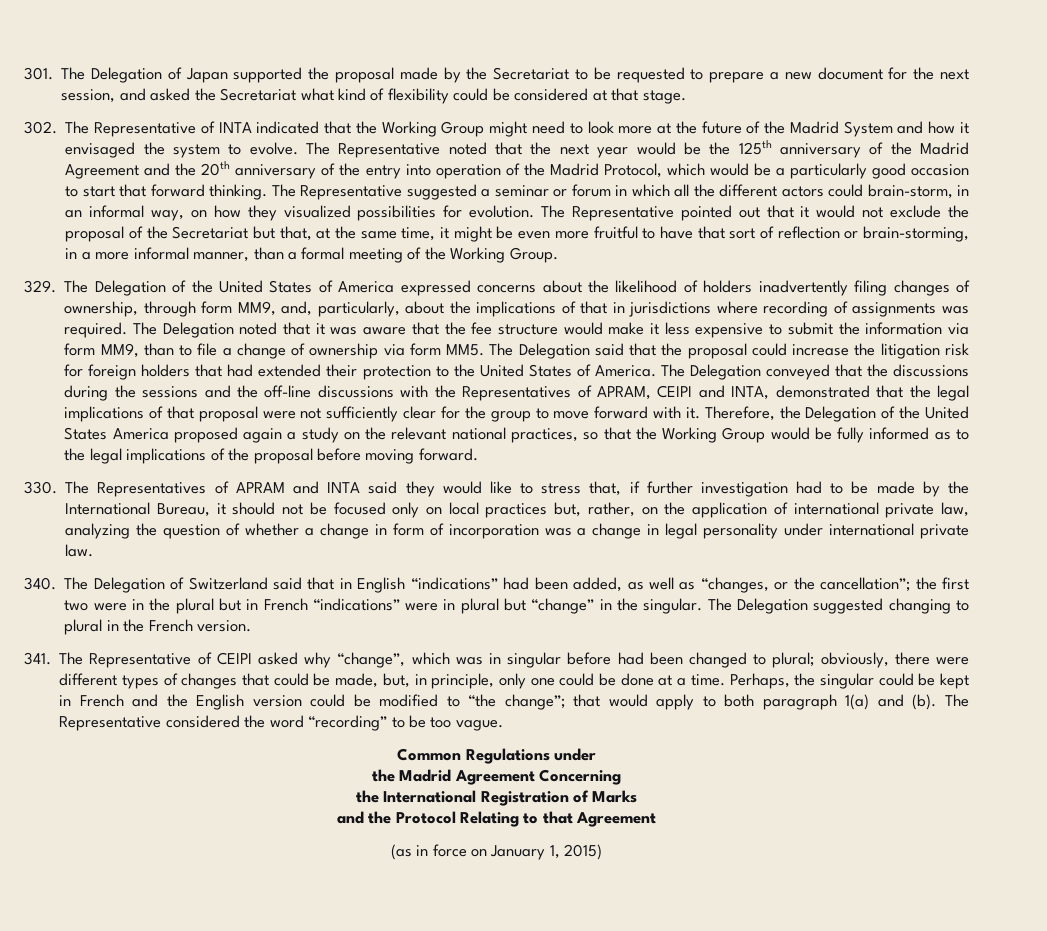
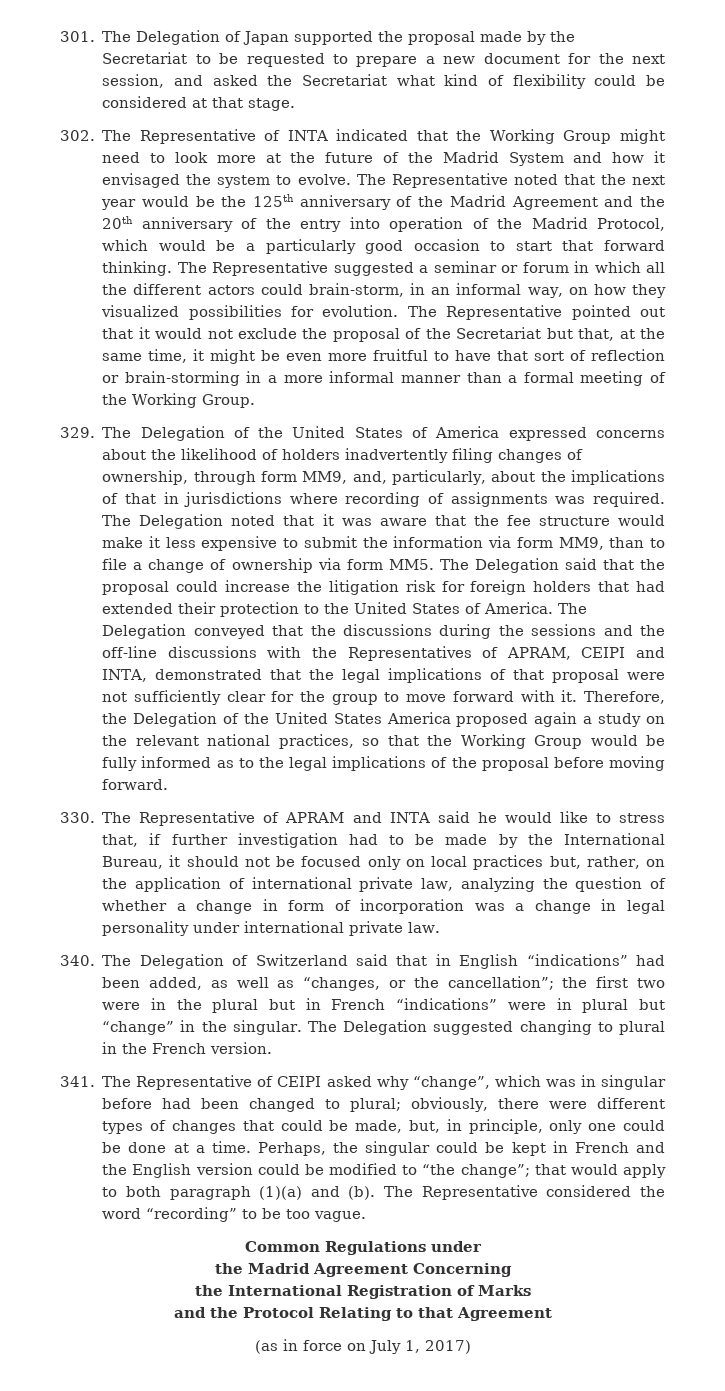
[862,226,969,242] brain-storming, -> [124,371,240,386] brain-storming
[193,252,250,262] manner, -> [400,375,461,383] manner
[97,482,207,497] Representatives -> [139,811,256,826] Representative
[405,481,435,497] they -> [477,812,497,823] he
[845,694,870,710] 1(a) -> [259,1186,303,1200] (1)(a)
[490,844,603,860] January 1, 2015) -> [368,1340,471,1354] July 1, 2017)

